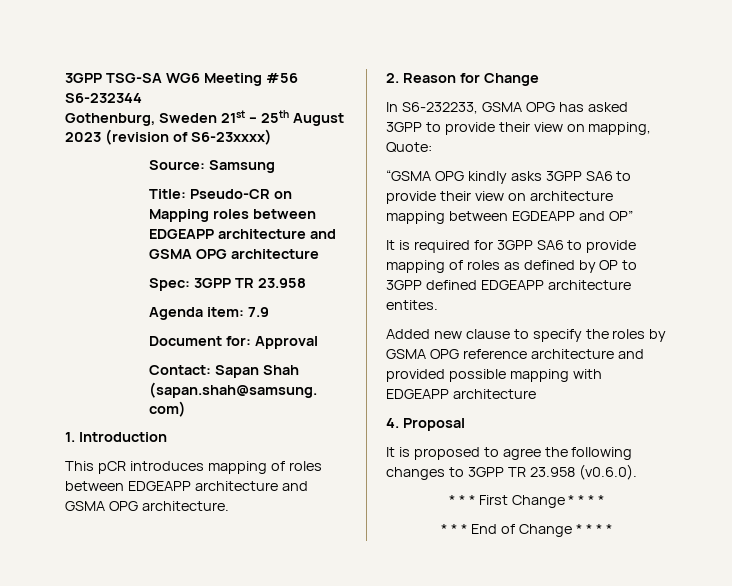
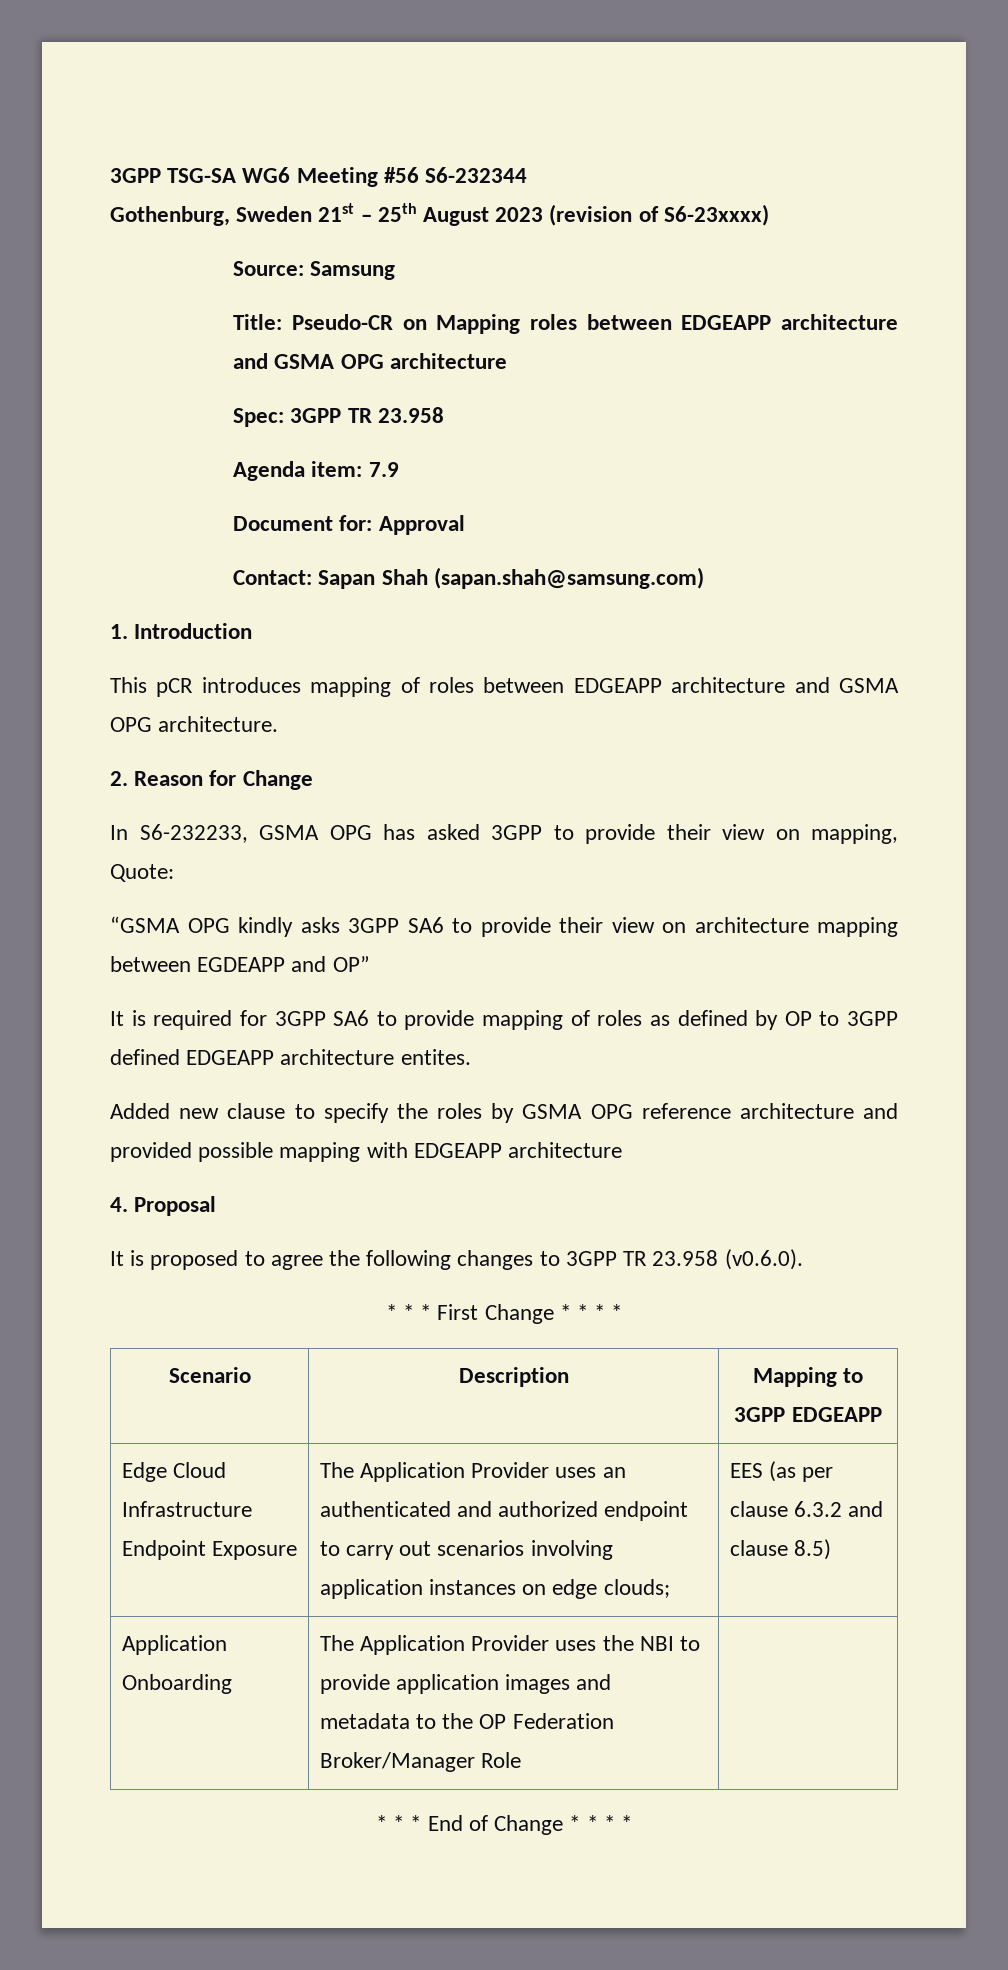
(605, 500) none -> [168,1367,251,1383] [458,1367,569,1387] [752,1367,864,1387] [734,1407,882,1422] [121,1462,226,1482] [121,1501,252,1517] [121,1540,297,1560] [319,1462,626,1482] [319,1501,689,1521] [319,1540,613,1560] [319,1579,670,1599] [729,1461,834,1482] [729,1501,884,1517] [729,1539,831,1560] [121,1635,227,1655] [121,1674,232,1694] [319,1635,701,1655] [319,1674,612,1694] [319,1713,614,1729] [319,1752,521,1772] // Scenario | Description | Mapping to 3GPP EDGEAPP // Edge Cloud Infrastructure Endpoint Exposure | The Application Provider uses an authenticated and authorized endpoint to carry out scenarios involving application instances on edge clouds; | EES (as per clause 6.3.2 and clause 8.5) // Application Onboarding | The Application Provider uses the NBI to provide application images and metadata to the OP Federation Broker/Manager Role |

